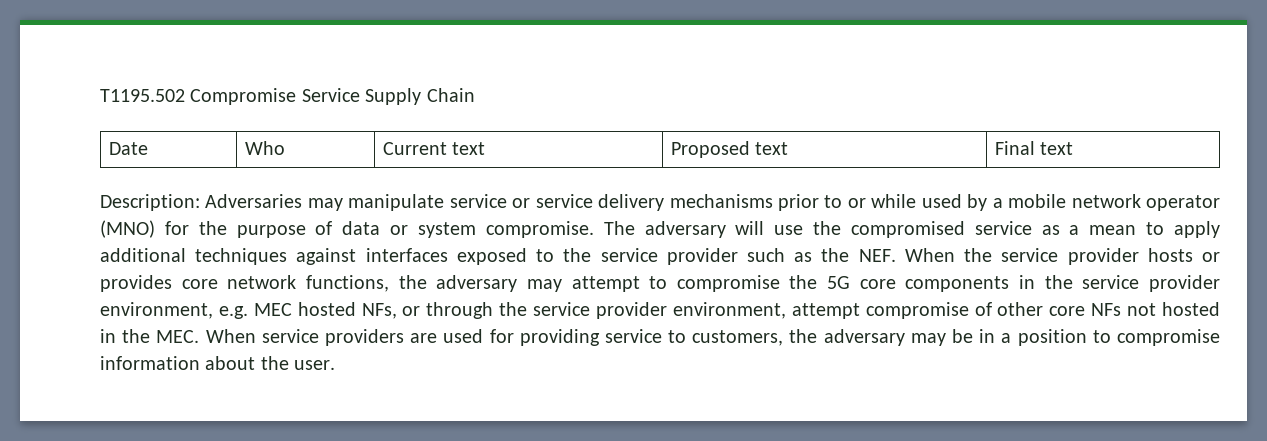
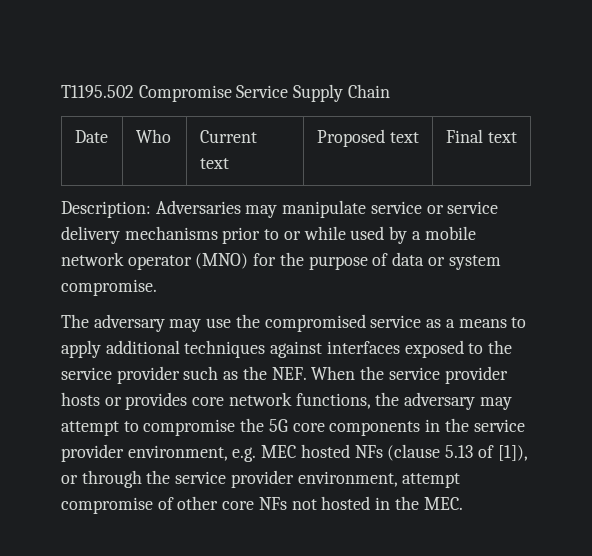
(594, 229) none -> (157, 287) //
[735,221,765,235] will -> [169,319,202,332] may
[1089,225,1137,235] mean -> [458,319,507,328] means
[361,303,397,319] NFs, -> [354,444,528,461] NFs (clause 5.13 of [1]),
[205,329,1220,346] [100,356,336,370] When service providers are used for providing service to customers, the adversary may be in a position to compromise information about the user. -> (463, 503) none

